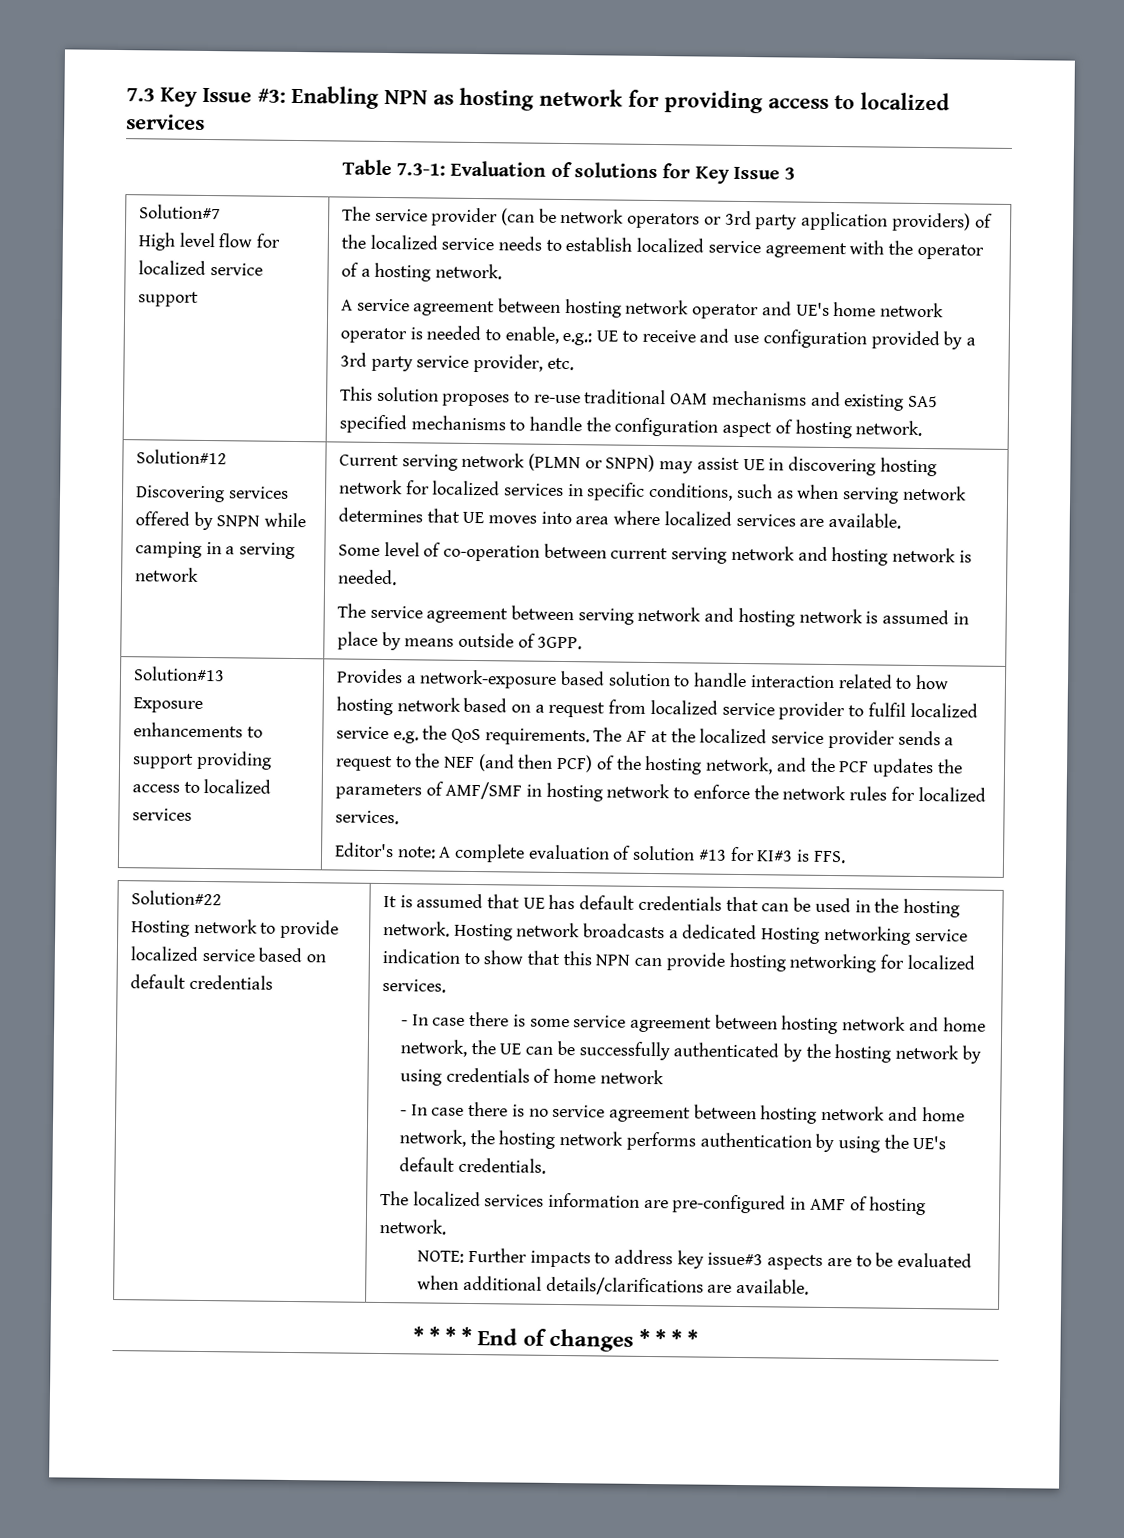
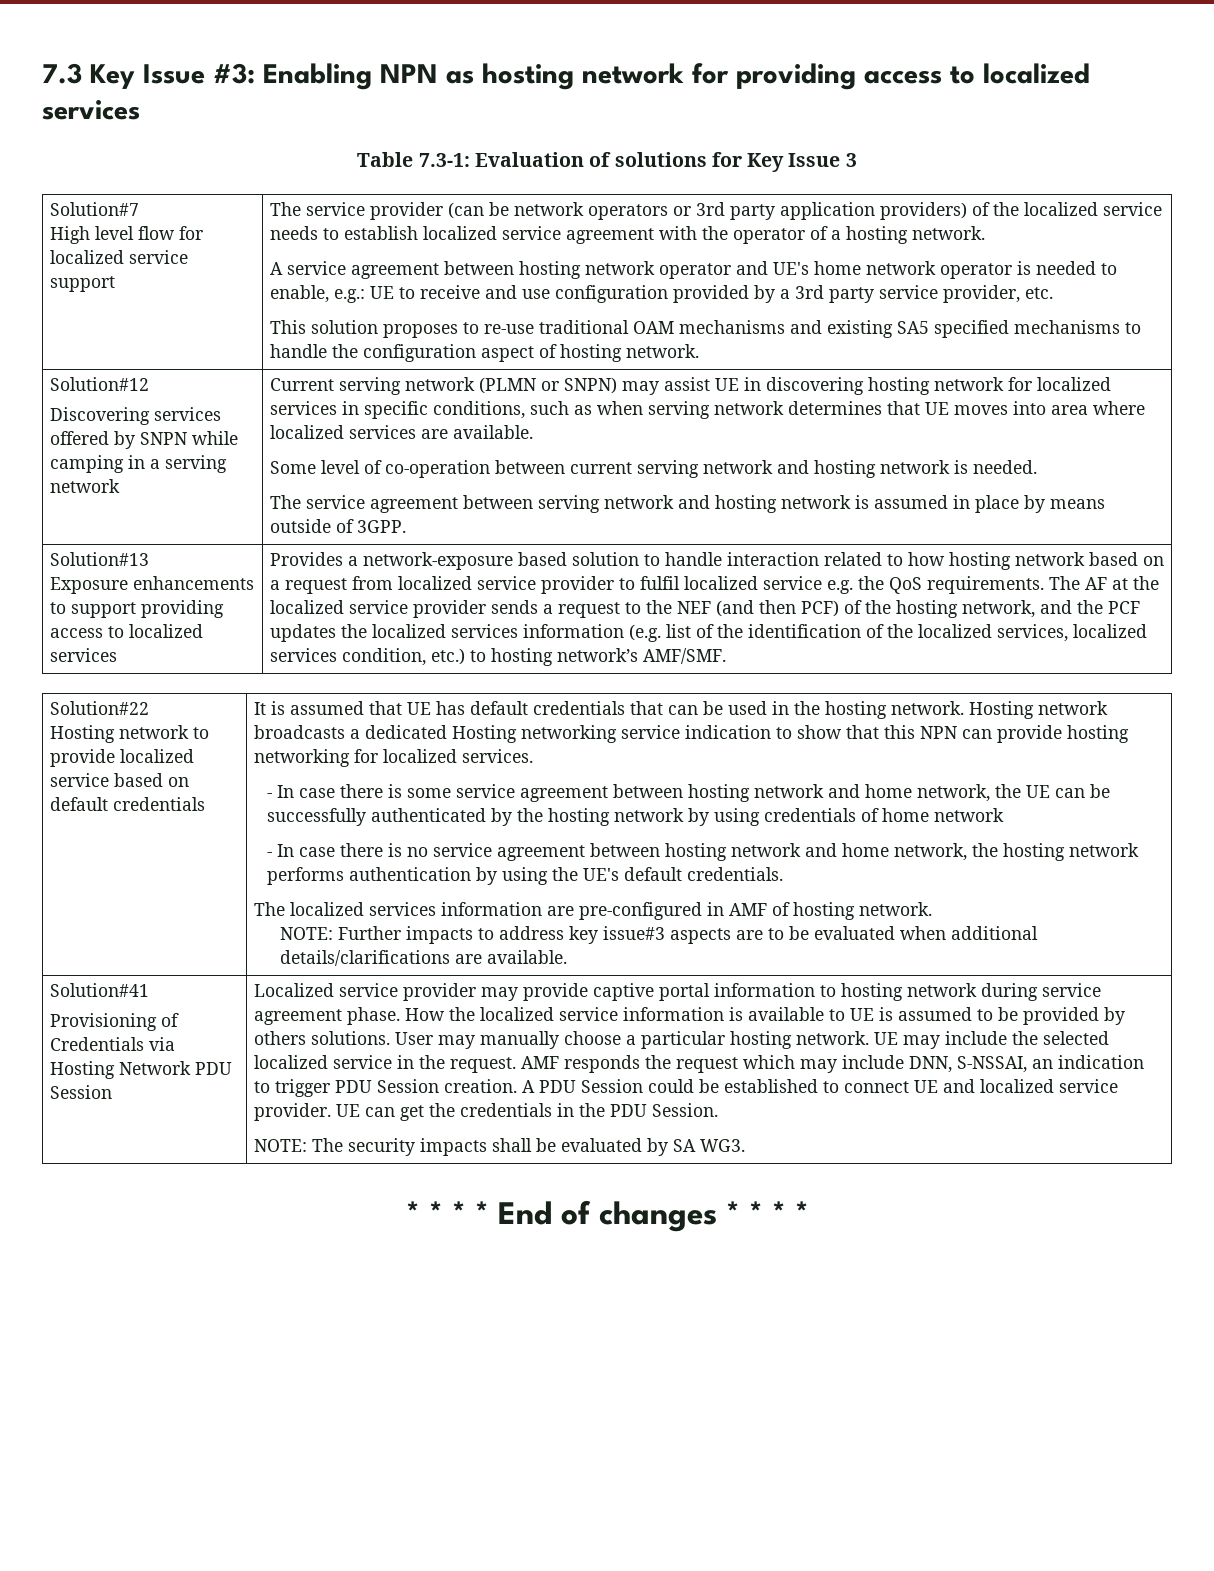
[334,781,986,802] [334,810,399,825] [334,842,846,864] parameters of AMF/SMF in hosting network to enforce the network rules for localized services. // Editor's note: A complete evaluation of solution #13 for KI#3 is FFS. -> [371,624,1147,642] [269,648,726,666] localized services information (e.g. list of the identification of the localized services, localized services condition, etc.) to hosting network’s AMF/SMF.
(810, 1286) none -> [49,983,149,997] [49,1013,179,1031] [49,1037,175,1051] [49,1061,232,1079] [49,1085,112,1099] [253,983,1101,1001] [253,1007,1125,1025] [253,1031,1109,1049] [253,1055,1144,1073] [253,1079,1118,1097] [253,1103,718,1121] [253,1138,745,1156] // Solution#41 // Provisioning of Credentials via Hosting Network PDU Session | Localized service provider may provide captive portal information to hosting network during service agreement phase. How the localized service information is available to UE is assumed to be provided by others solutions. User may manually choose a particular hosting network. UE may include the selected localized service in the request. AMF responds the request which may include DNN, S-NSSAI, an indication to trigger PDU Session creation. A PDU Session could be established to connect UE and localized service provider. UE can get the credentials in the PDU Session. // NOTE: The security impacts shall be evaluated by SA WG3.

